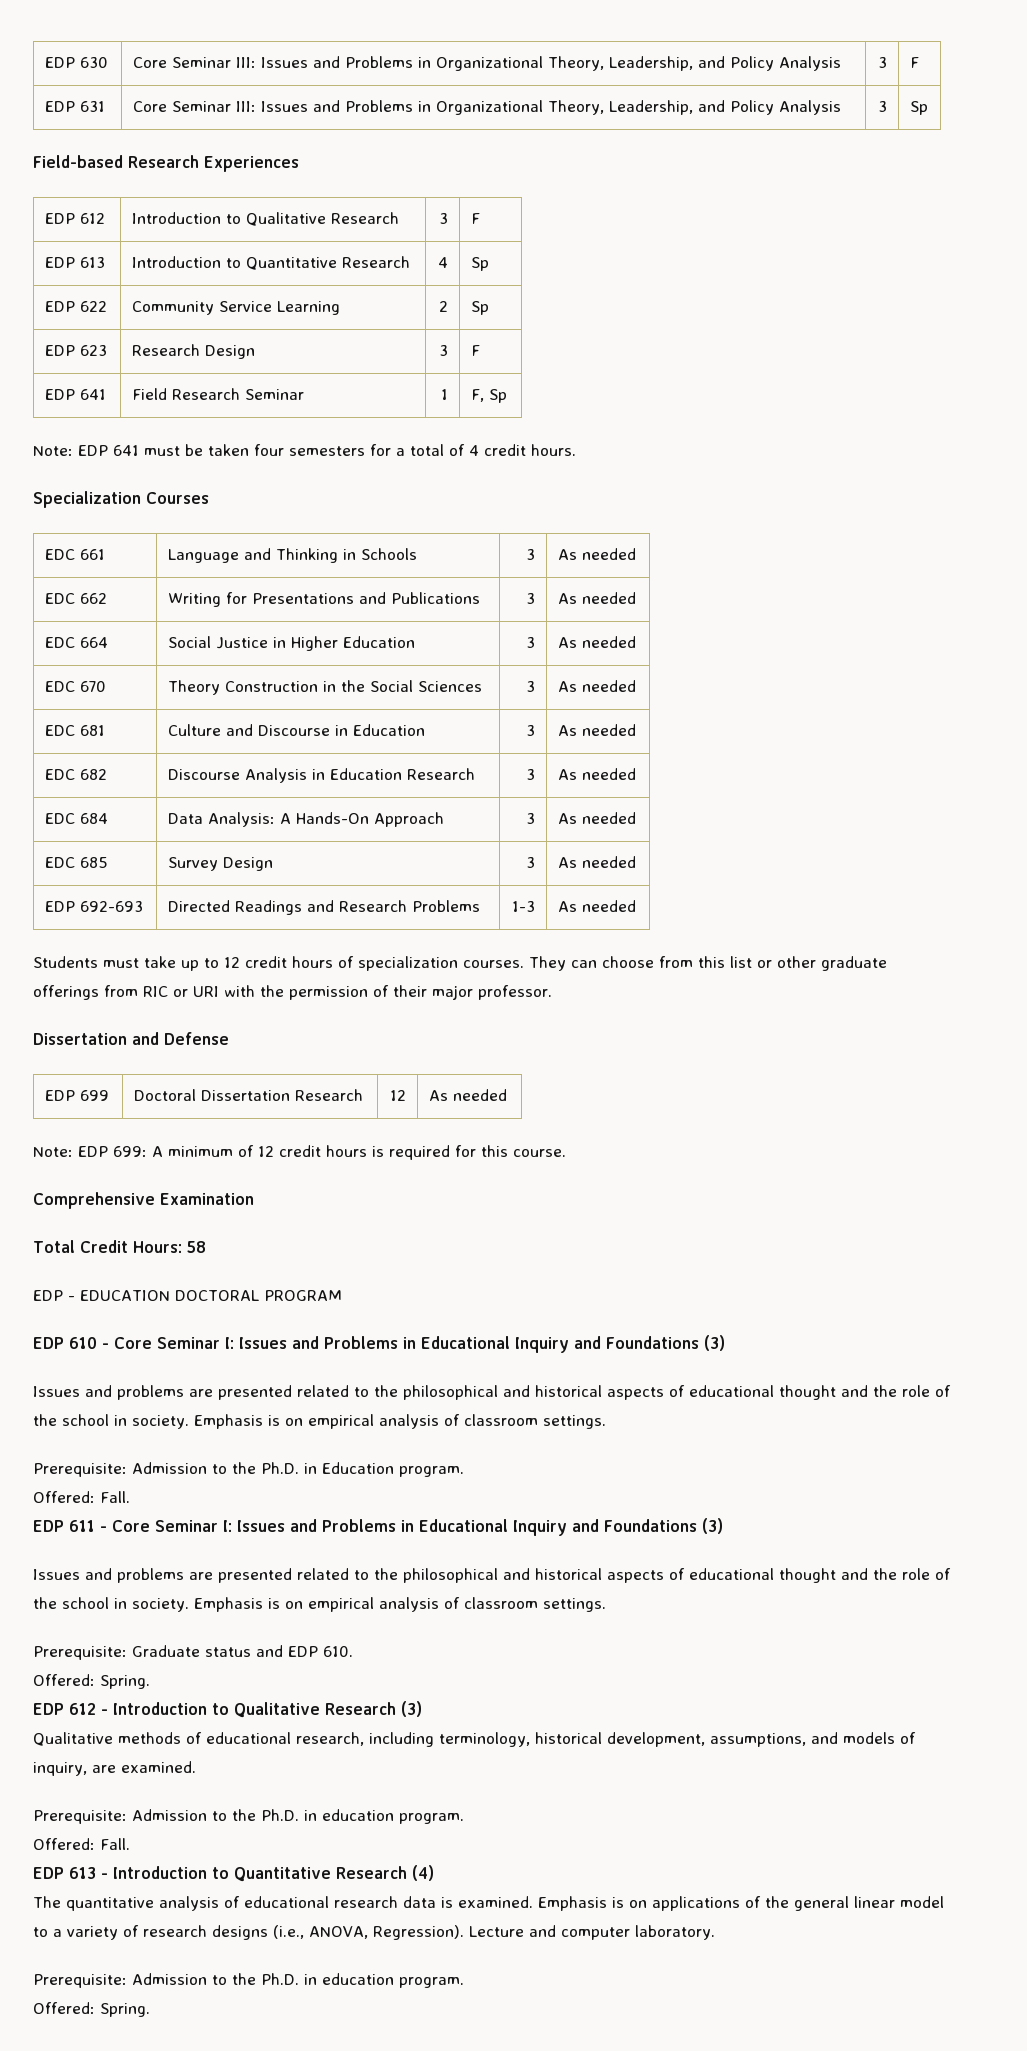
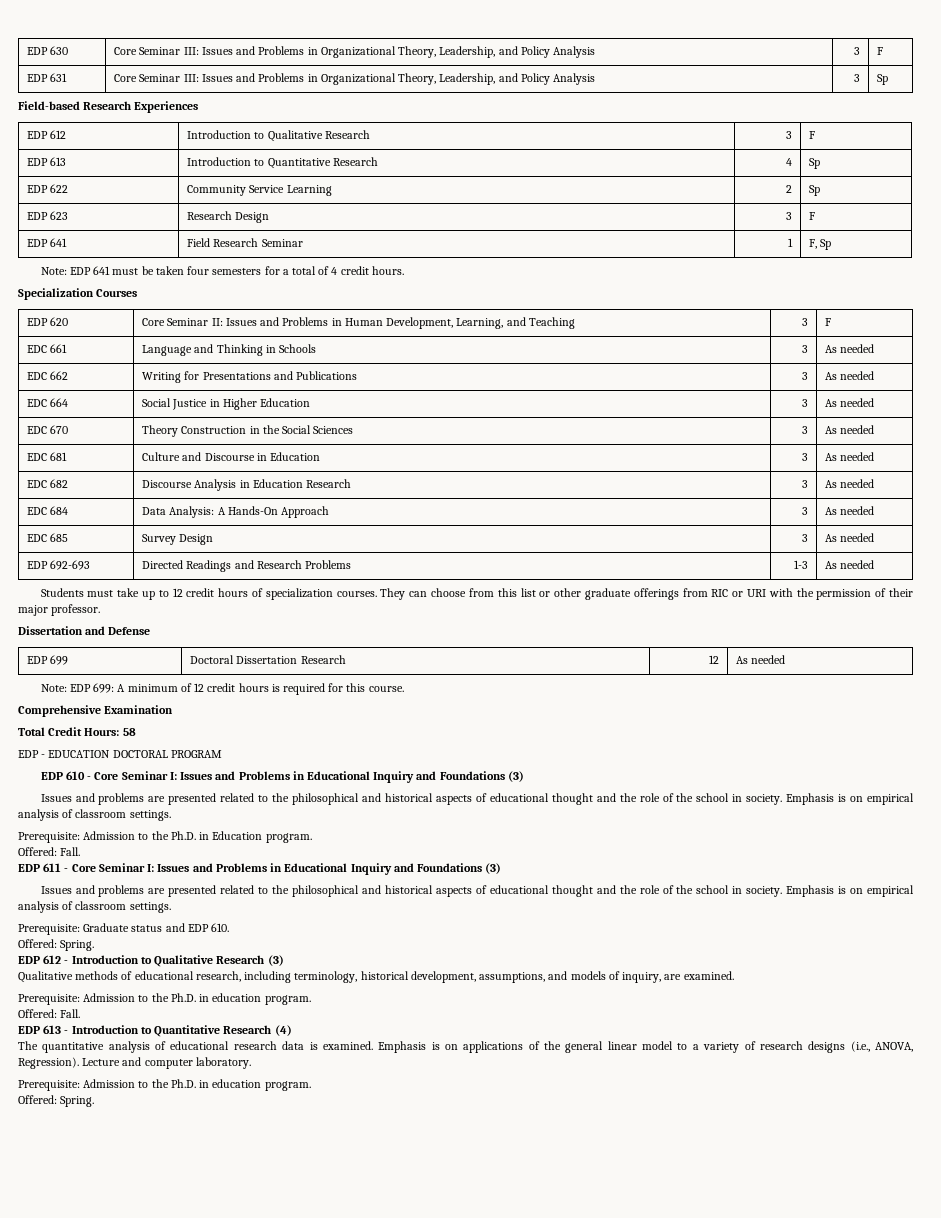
(209, 498) none -> [27,317,69,326] [142,317,575,329] [801,318,808,326] [825,318,832,326] // EDP 620 | Core Seminar II: Issues and Problems in Human Development, Learning, and Teaching | 3 | F

